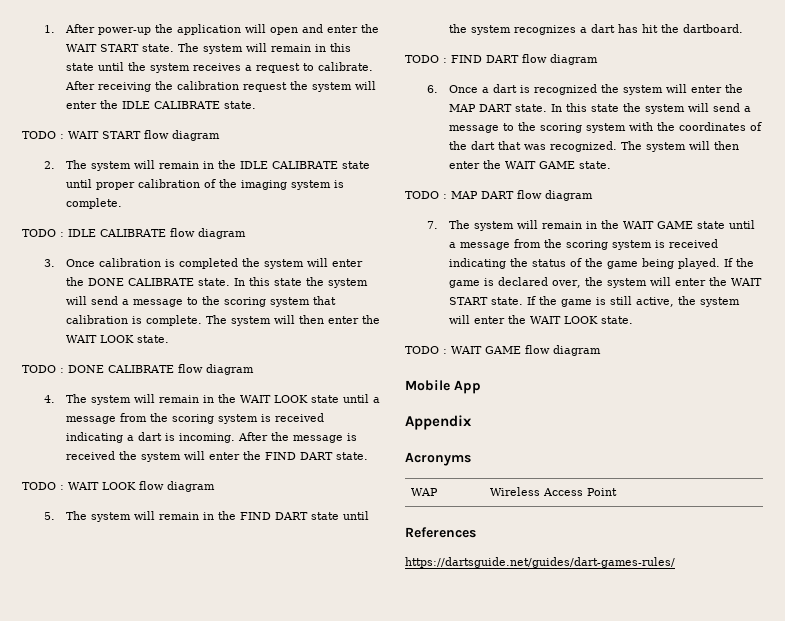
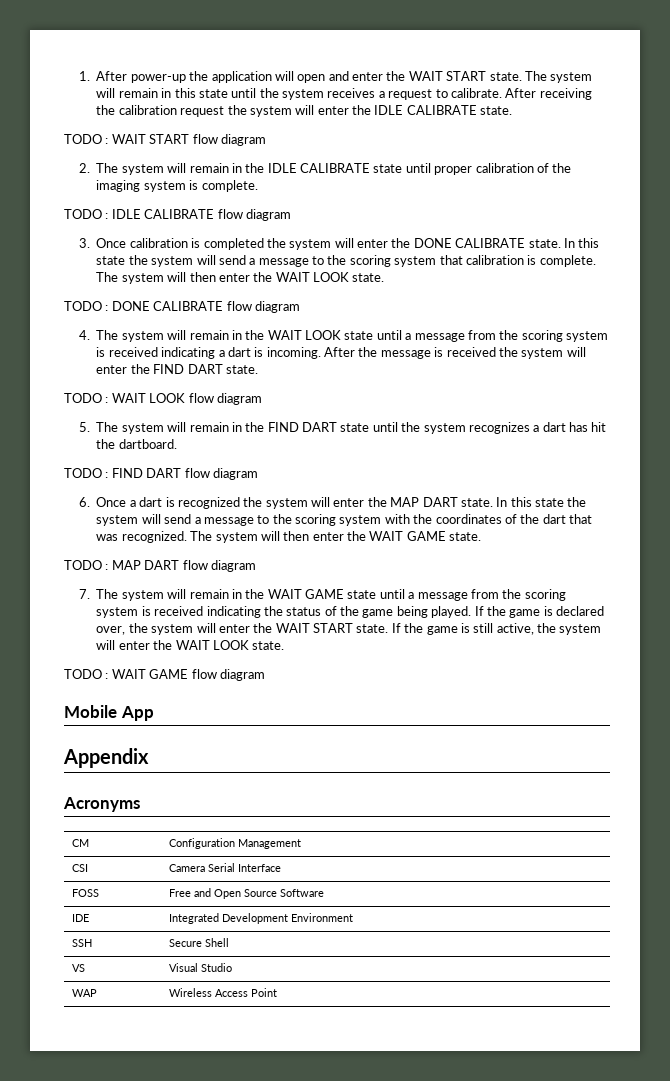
(471, 459) none -> [71,839,89,847] [168,838,301,849] [71,864,88,872] [168,863,281,872] [71,889,99,897] [168,888,324,899] [71,914,89,922] [168,913,353,924] [71,939,92,947] [168,938,229,947] [71,964,85,972] [168,963,232,972] // CM | Configuration Management // CSI | Camera Serial Interface // FOSS | Free and Open Source Software // IDE | Integrated Development Environment // SSH | Secure Shell // VS | Visual Studio
[405,527,476,538] [405,557,675,568] // References // https://dartsguide.net/guides/dart-games-rules/ -> (277, 992) none

